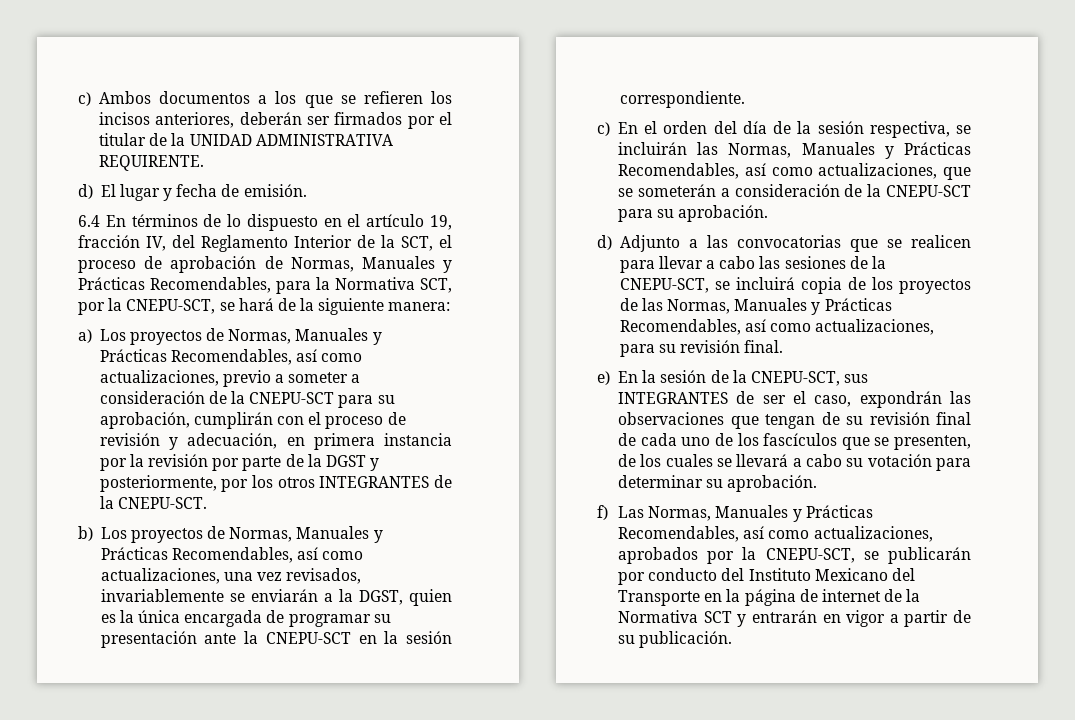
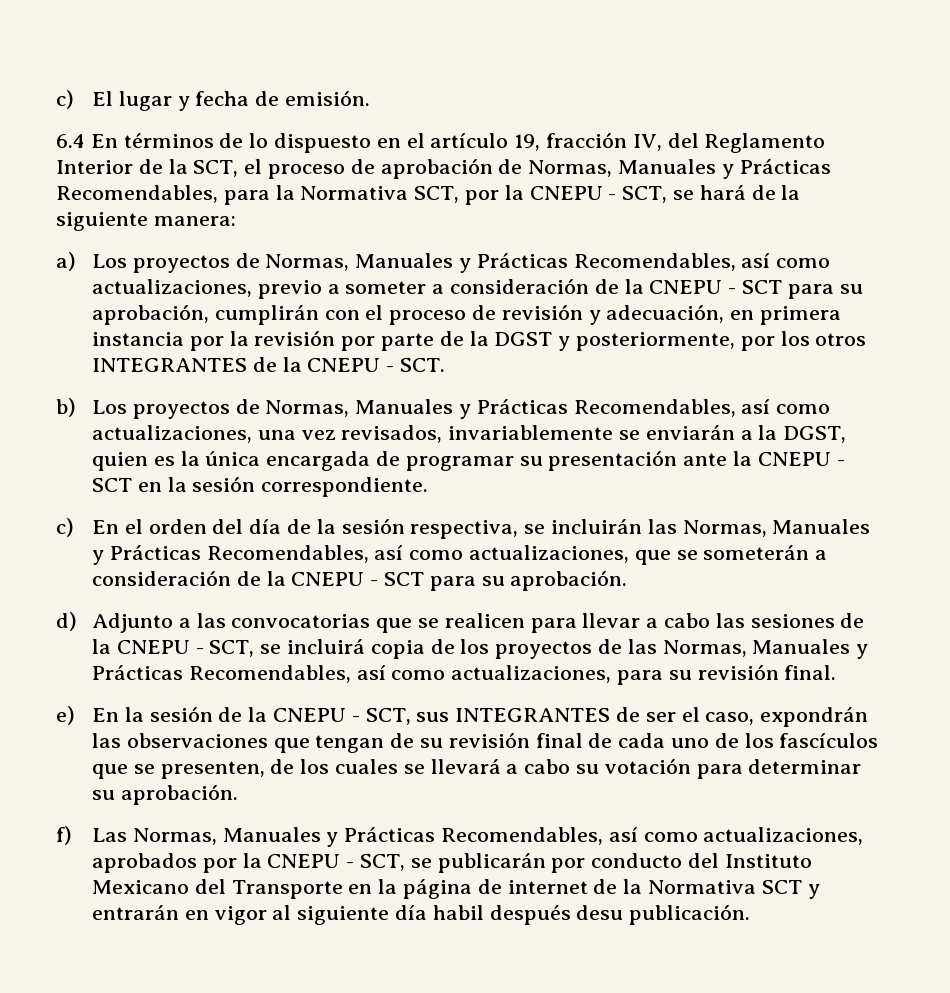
[78,91,452,108] [99,112,452,129] [99,133,393,146] [99,155,205,171] [78,184,93,199] c) Ambos documentos a los que se refieren los incisos anteriores, deberán ser firmados por el titular de la UNIDAD ADMINISTRATIVA REQUIRENTE. // d) -> [56,90,74,109] c)
[126,299,216,314] CNEPU-SCT, -> [529,186,668,203] CNEPU - SCT,
[249,392,335,404] CNEPU-SCT -> [649,280,783,294] CNEPU - SCT
[117,497,207,509] CNEPU-SCT. -> [307,358,446,372] CNEPU - SCT.
[265,632,351,644] CNEPU-SCT -> [757,452,845,466] [91,478,132,492] CNEPU - SCT
[886,185,971,197] CNEPU-SCT -> [291,572,425,586] CNEPU - SCT
[619,278,709,293] CNEPU-SCT, -> [116,640,255,657] CNEPU - SCT,
[750,371,840,386] CNEPU-SCT, -> [273,708,411,725] CNEPU - SCT,
[765,548,855,563] CNEPU-SCT, -> [267,854,406,871] CNEPU - SCT,
[889,610,971,627] [618,635,636,644] a partir de su -> [272,905,624,925] al siguiente día habil después desu

